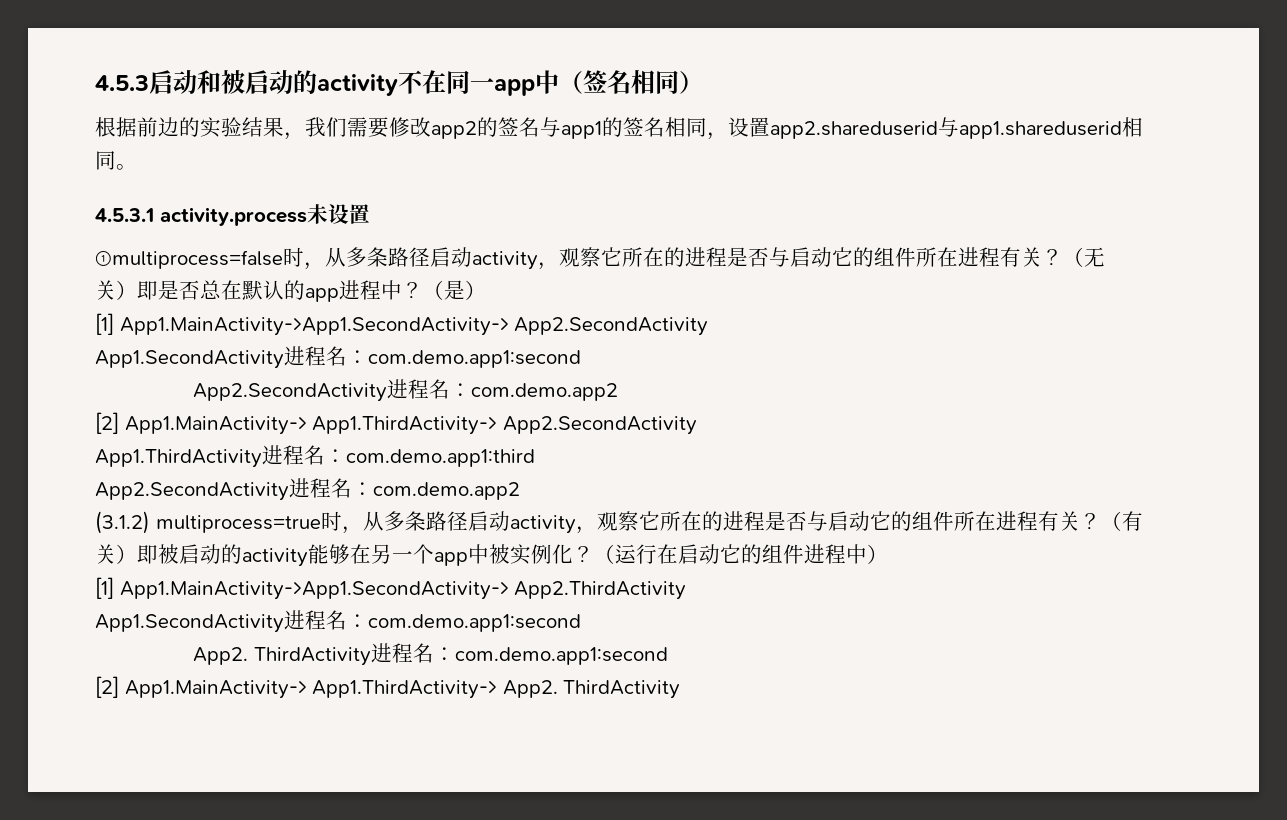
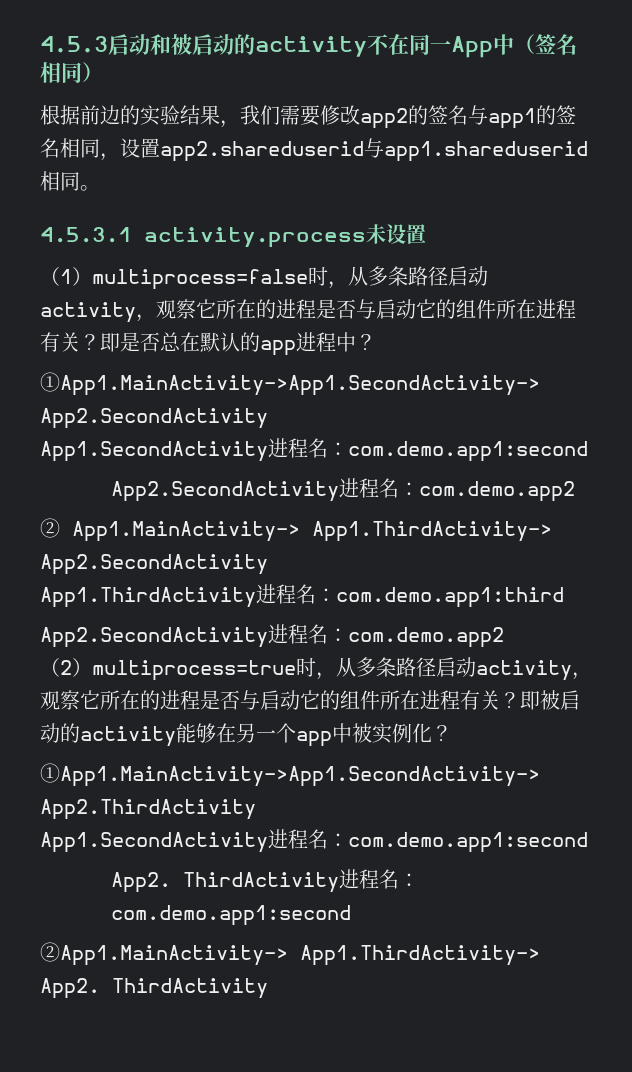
[494,78,535,96] app -> [451,36,493,58] App
[95,250,283,269] ①multiprocess=false -> [40,267,308,290] （1）multiprocess=false
[1063,247,1105,267] [95,280,137,300] （无关） -> (100, 342) none
[423,280,486,300] [95,313,509,336] （是） // [1] App1.MainActivity->App1.SecondActivity-> -> [40,372,540,396] // ①App1.MainActivity->App1.SecondActivity->
[95,412,119,434] [2] -> [40,518,60,538] ②
[95,511,150,534] (3.1.2) -> [40,658,92,677] （2）
[1100,511,1143,531] [95,544,137,564] （有关） -> (520, 700) none
[594,544,888,564] [95,577,509,600] （运行在启动它的组件进程中） // [1] App1.MainActivity->App1.SecondActivity-> -> [40,763,540,787] // ①App1.MainActivity->App1.SecondActivity->
[95,676,307,699] [2] App1.MainActivity-> -> [40,942,288,966] ②App1.MainActivity->

